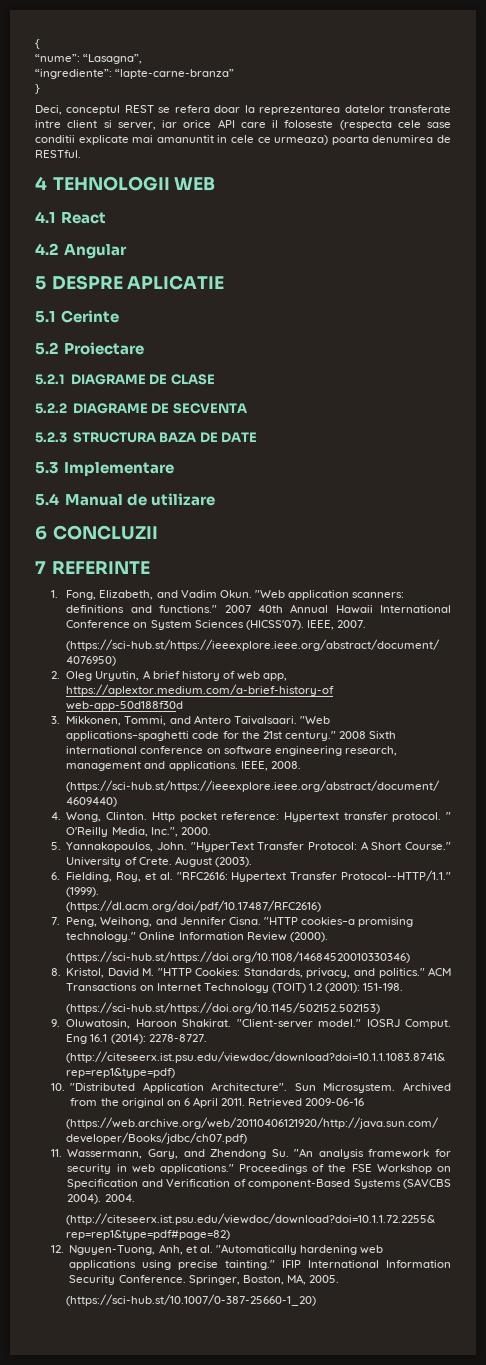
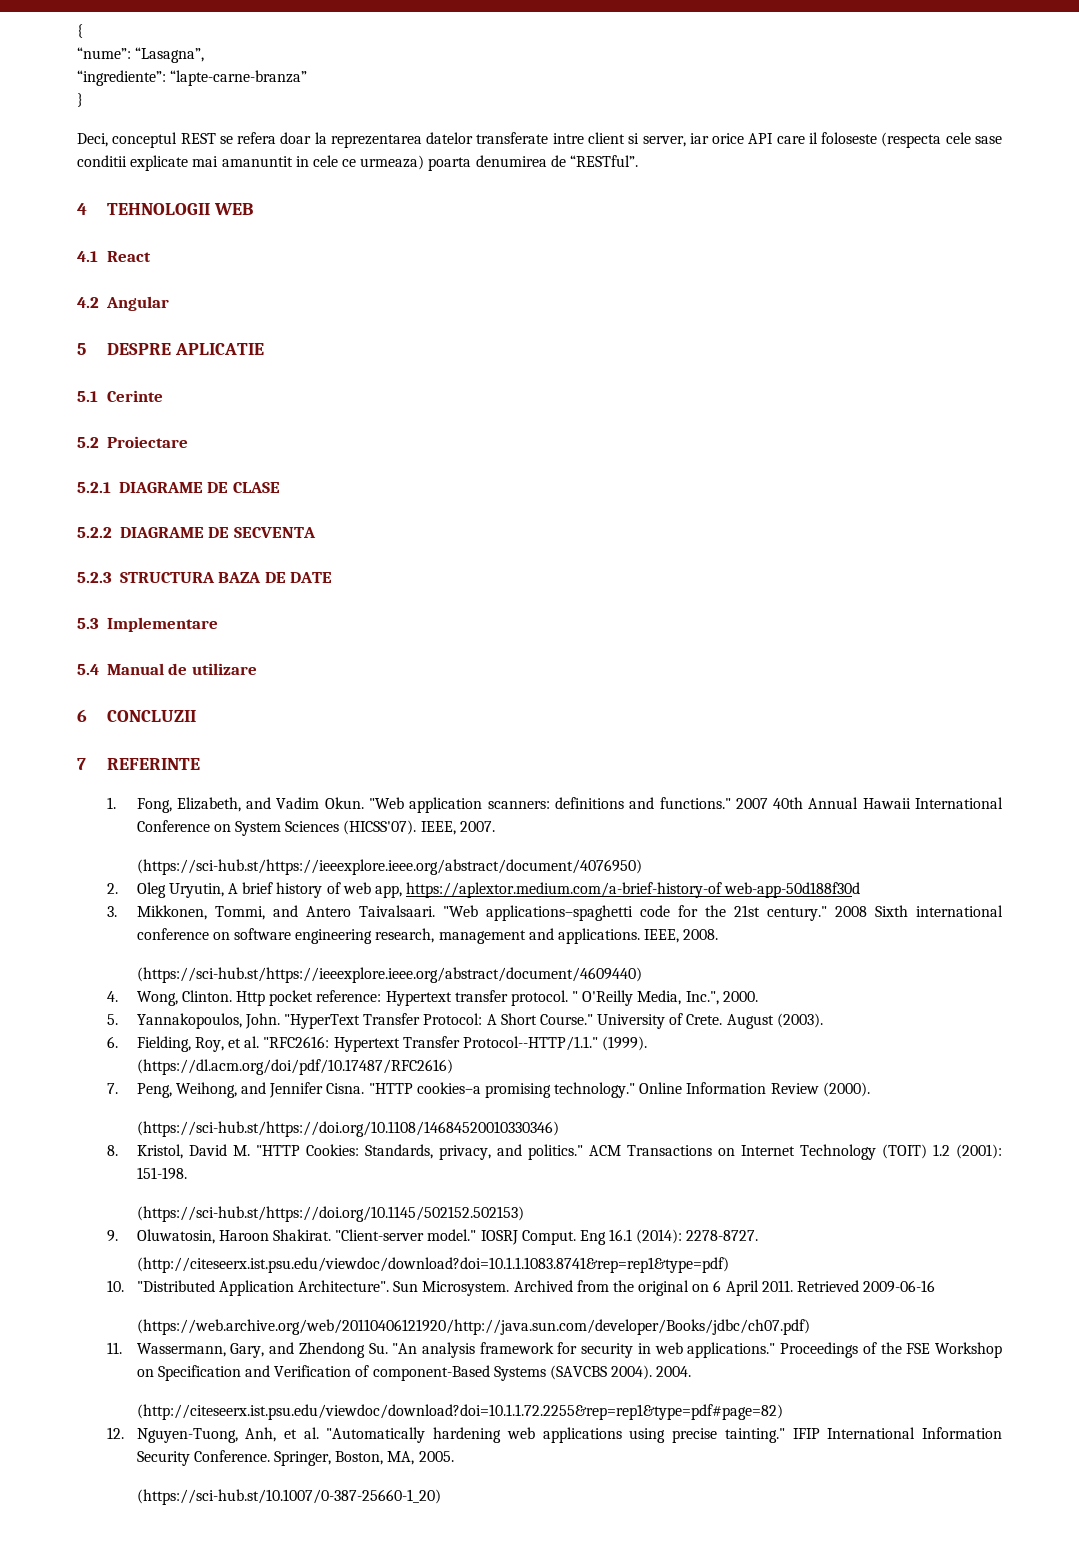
[35,150,81,158] RESTful. -> [570,155,639,167] “RESTful”.

